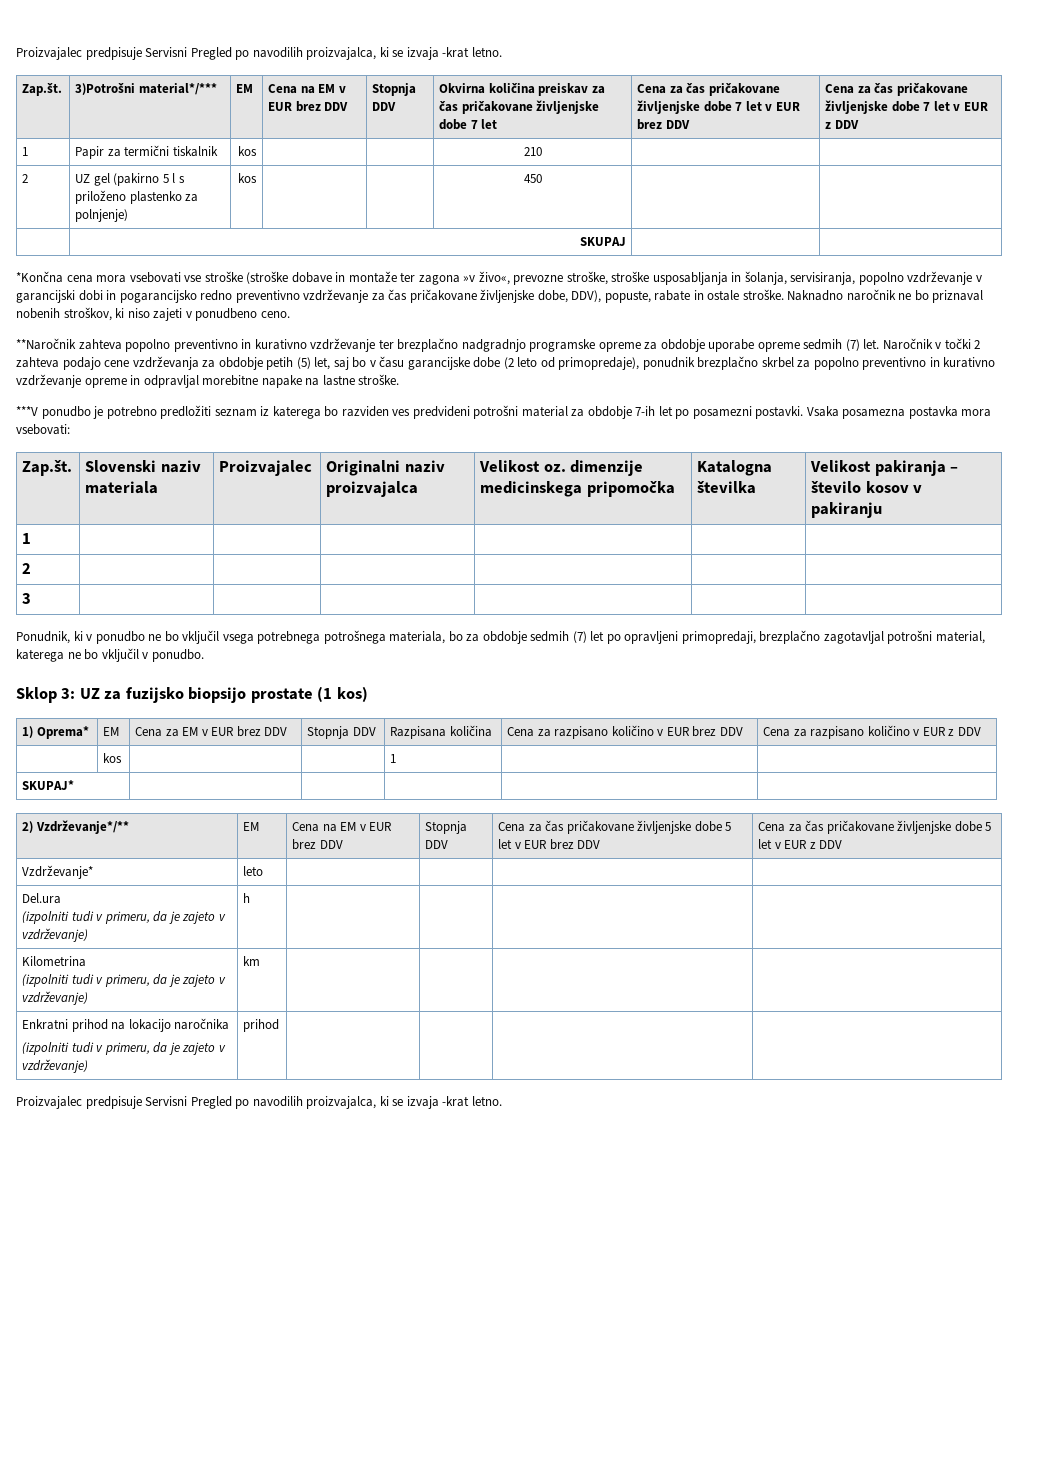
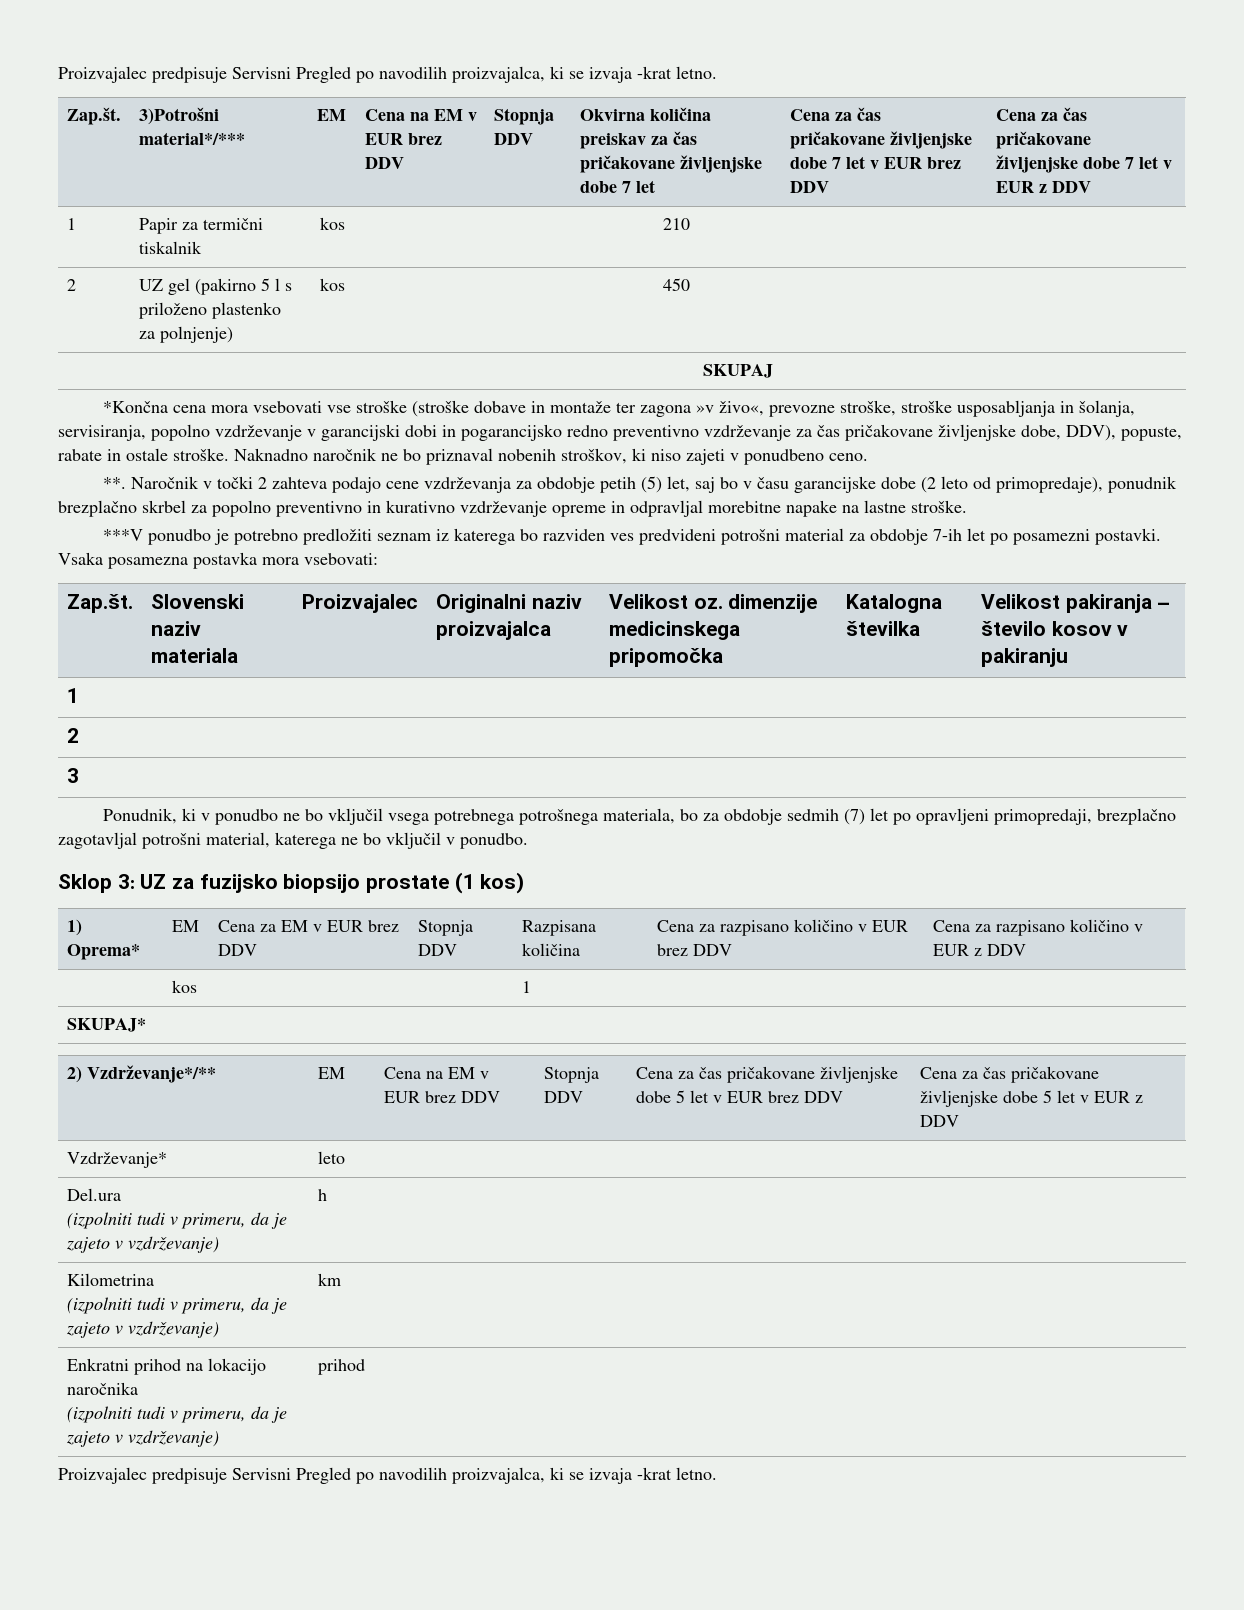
[16,338,880,352] **Naročnik zahteva popolno preventivno in kurativno vzdrževanje ter brezplačno nadgradnjo programske opreme za obdobje uporabe opreme sedmih (7) let. -> [102,477,126,489] **.

